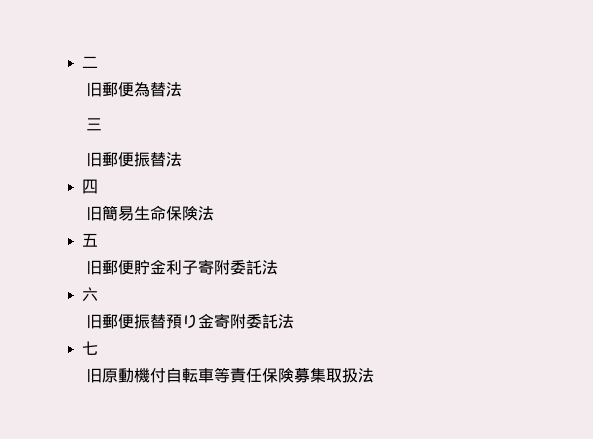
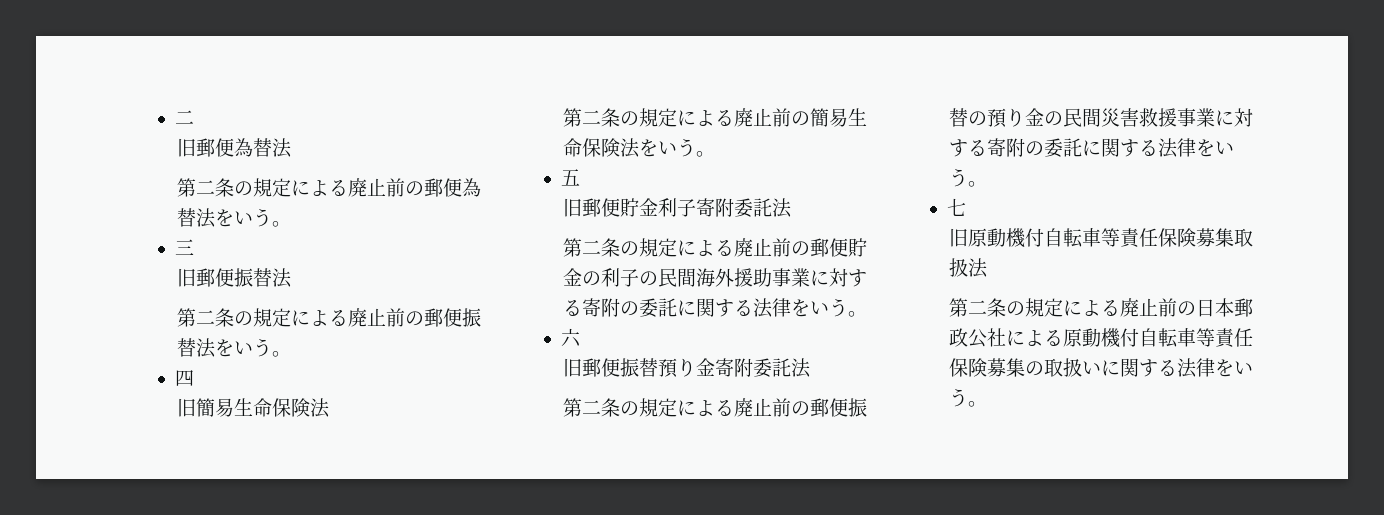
[85,118,102,131] [85,152,182,167] 三 // 旧郵便振替法 -> [176,178,481,197] [176,208,291,228] [174,239,194,255] [176,268,292,288] [176,308,481,327] [176,338,291,358] 第二条の規定による廃止前の郵便為替法をいう。 // 三 // 旧郵便振替法 // 第二条の規定による廃止前の郵便振替法をいう。
(214, 213) none -> [562,108,867,127] [562,138,715,158] // 第二条の規定による廃止前の簡易生命保険法をいう。
(278, 267) none -> [562,238,867,257] [562,268,867,287] [562,298,867,318] // 第二条の規定による廃止前の郵便貯金の利子の民間海外援助事業に対する寄附の委託に関する法律をいう。
(294, 321) none -> [562,398,867,417] [948,108,1253,128] [948,138,1234,158] [948,168,987,187] // 第二条の規定による廃止前の郵便振替の預り金の民間災害救援事業に対する寄附の委託に関する法律をいう。
(374, 375) none -> [948,298,1253,317] [948,328,1253,348] [948,358,1253,378] [948,388,987,407] // 第二条の規定による廃止前の日本郵政公社による原動機付自転車等責任保険募集の取扱いに関する法律をいう。

